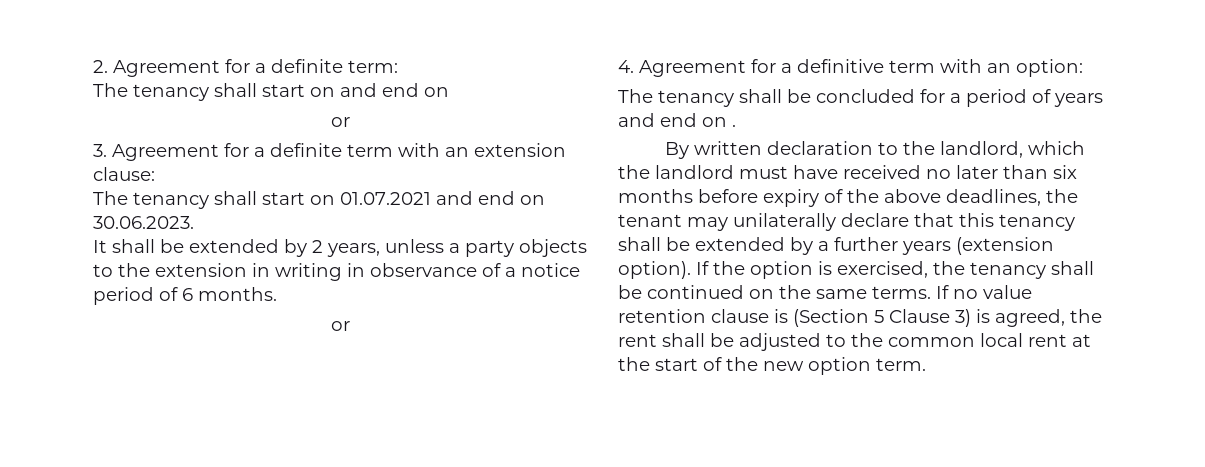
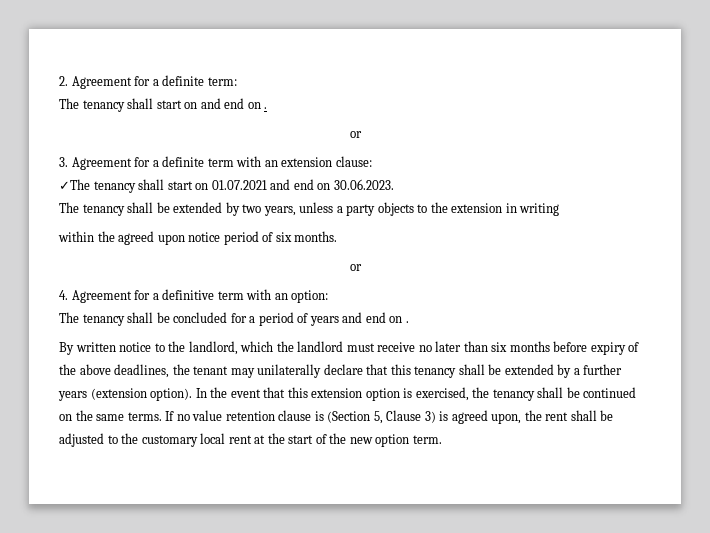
(449, 92) none -> [264,107,268,109] .
[93,191,128,205] The -> [59,179,90,190] ✓The
[93,239,323,257] It shall be extended by 2 -> [59,202,262,216] The tenancy shall be extended by two
[347,263,516,277] in observance of a -> [58,231,185,245] // within the agreed upon
[182,288,193,301] 6 -> [275,232,292,242] six
[767,141,874,155] declaration -> [119,342,152,352] notice
[793,165,921,179] have received -> [377,342,416,352] receive
[696,261,745,275] If the -> [195,387,363,398] In the event that this extension
[874,310,884,323] 5 -> [373,411,383,424] 5,
[995,309,1065,327] agreed, -> [451,410,522,424] agreed upon,
[888,337,975,347] common -> [141,435,198,447] customary

